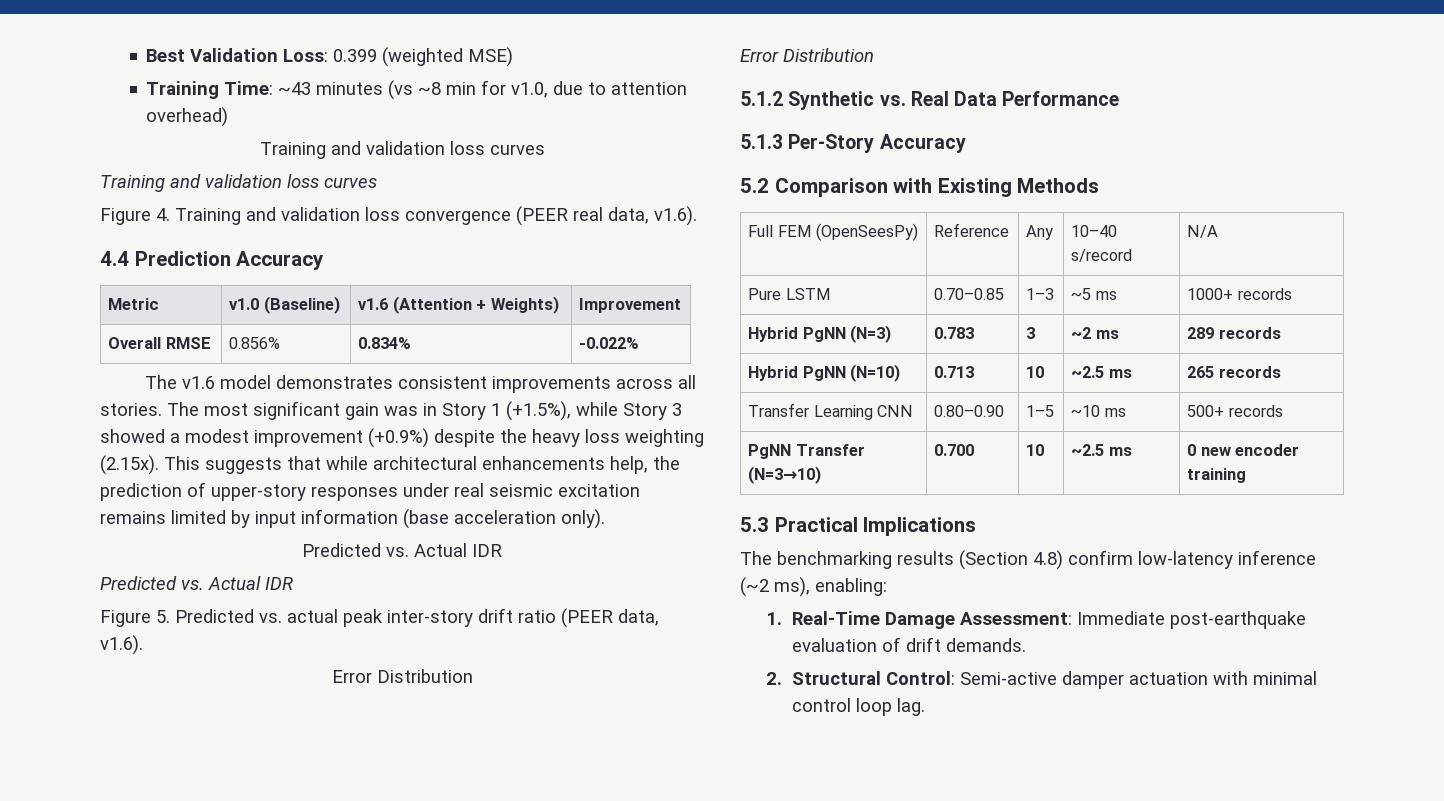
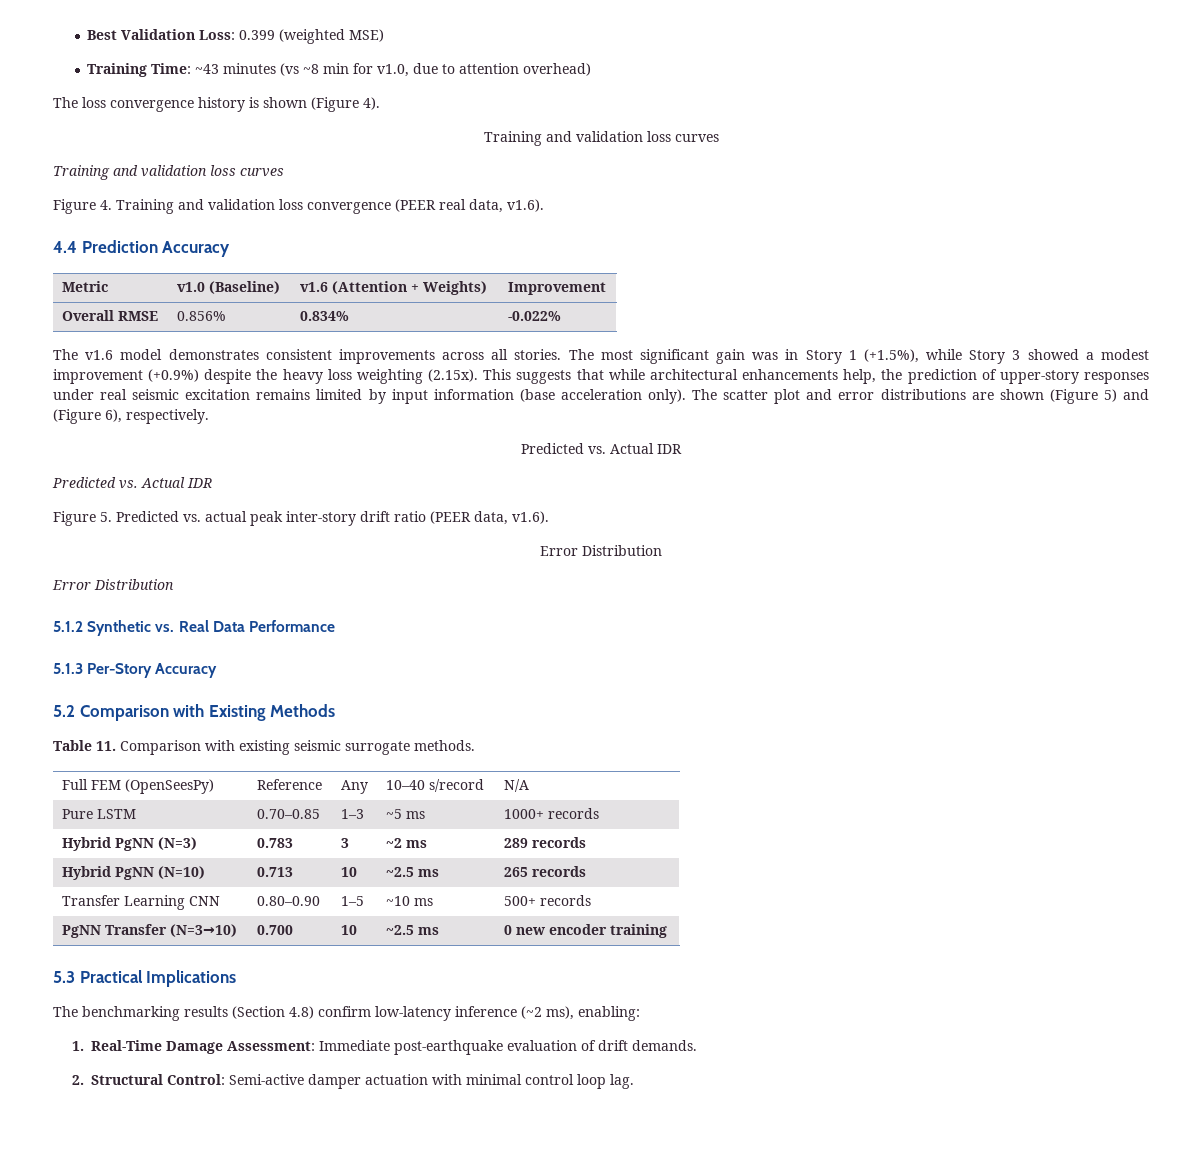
(229, 117) none -> [53,97,380,112] // The loss convergence history is shown (Figure 4).
(605, 519) none -> [692,389,1149,404] [53,409,209,424] The scatter plot and error distributions are shown (Figure 5) and (Figure 6), respectively.
(1100, 185) none -> [53,740,475,755] // Table 11. Comparison with existing seismic surrogate methods.

